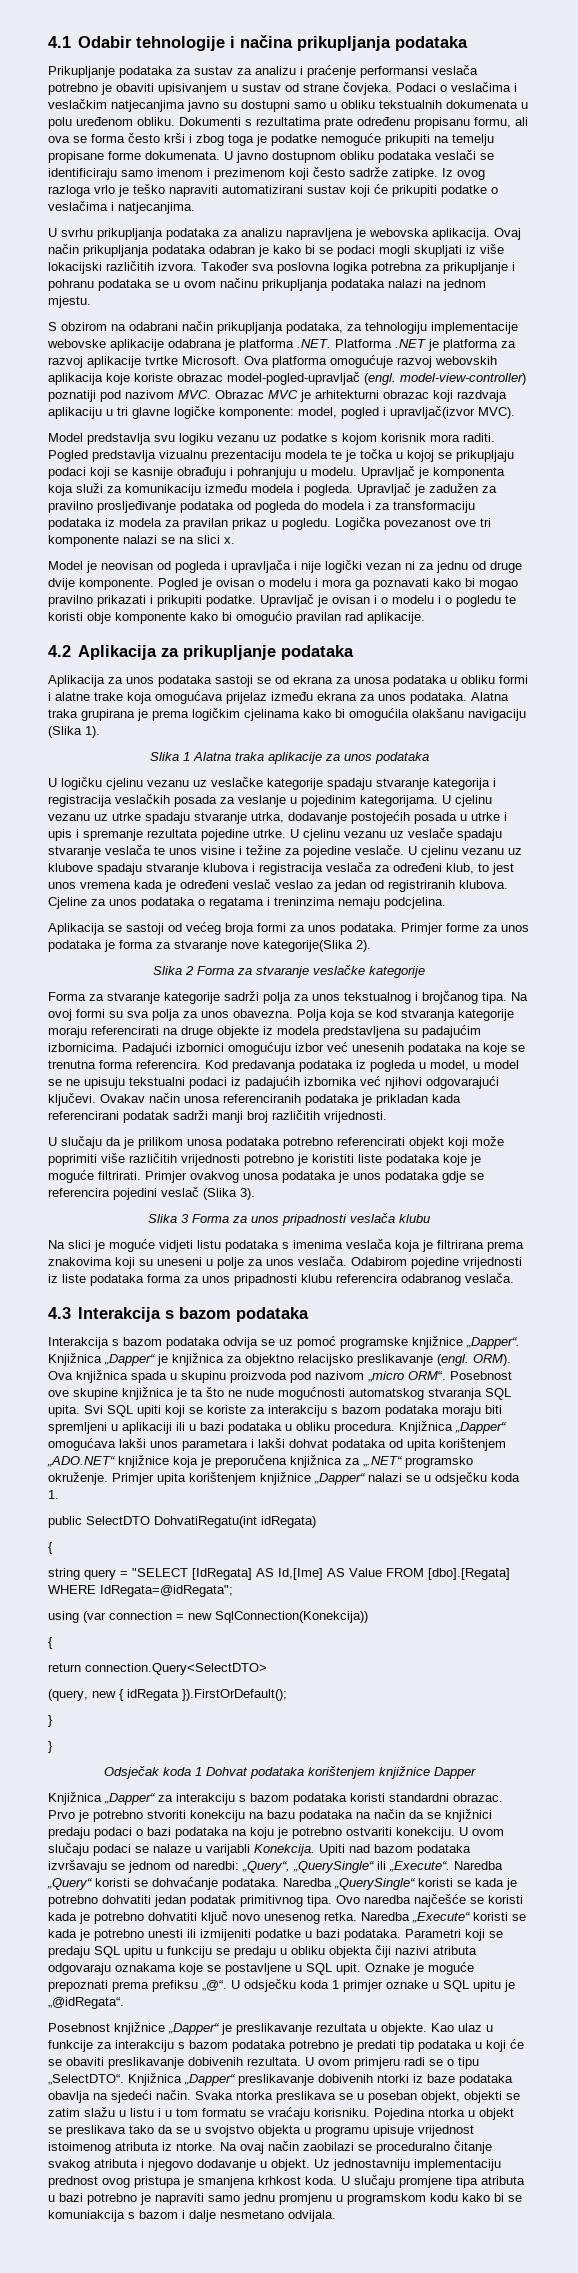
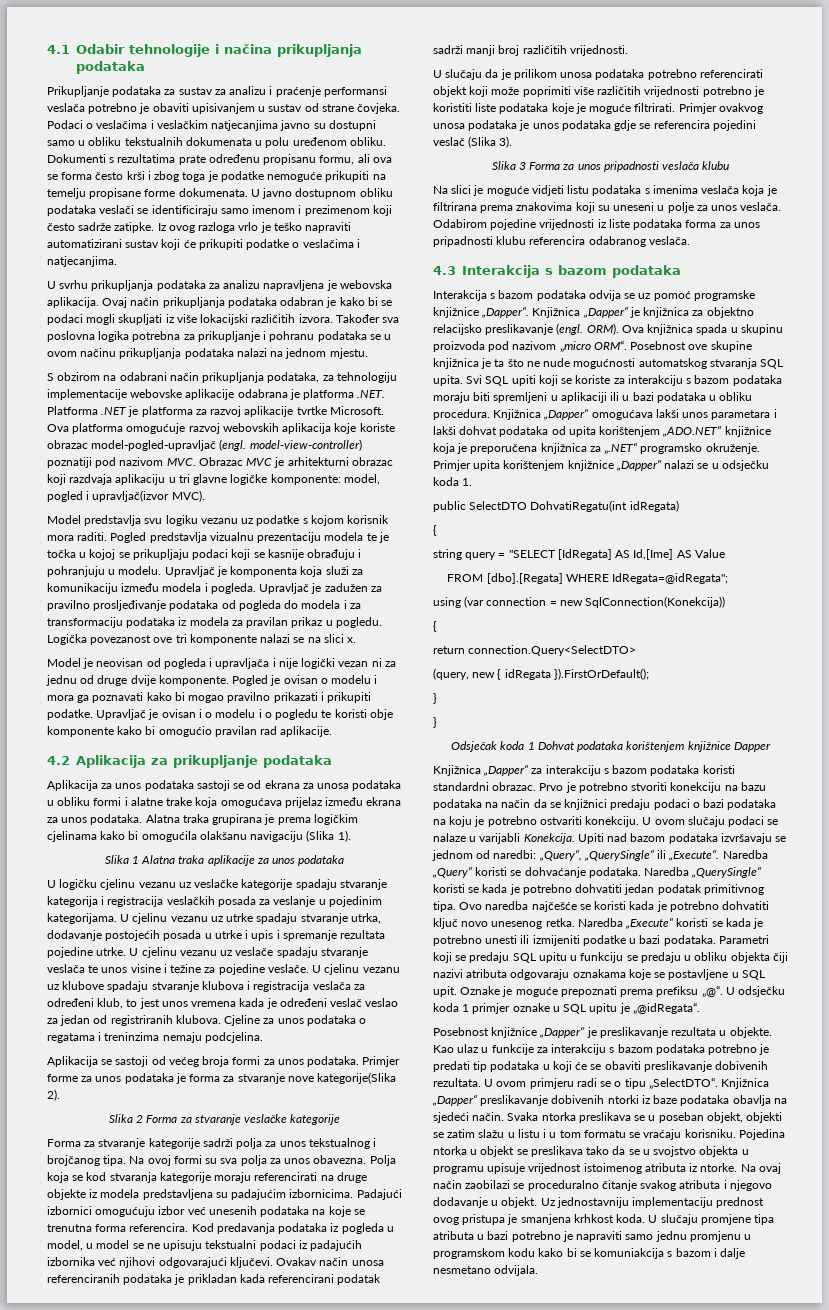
(382, 1572) none -> (725, 553) //

